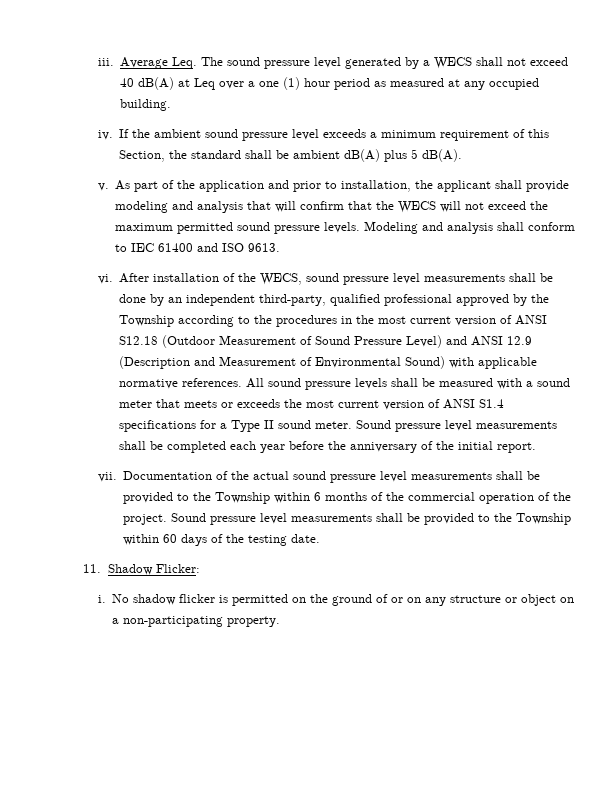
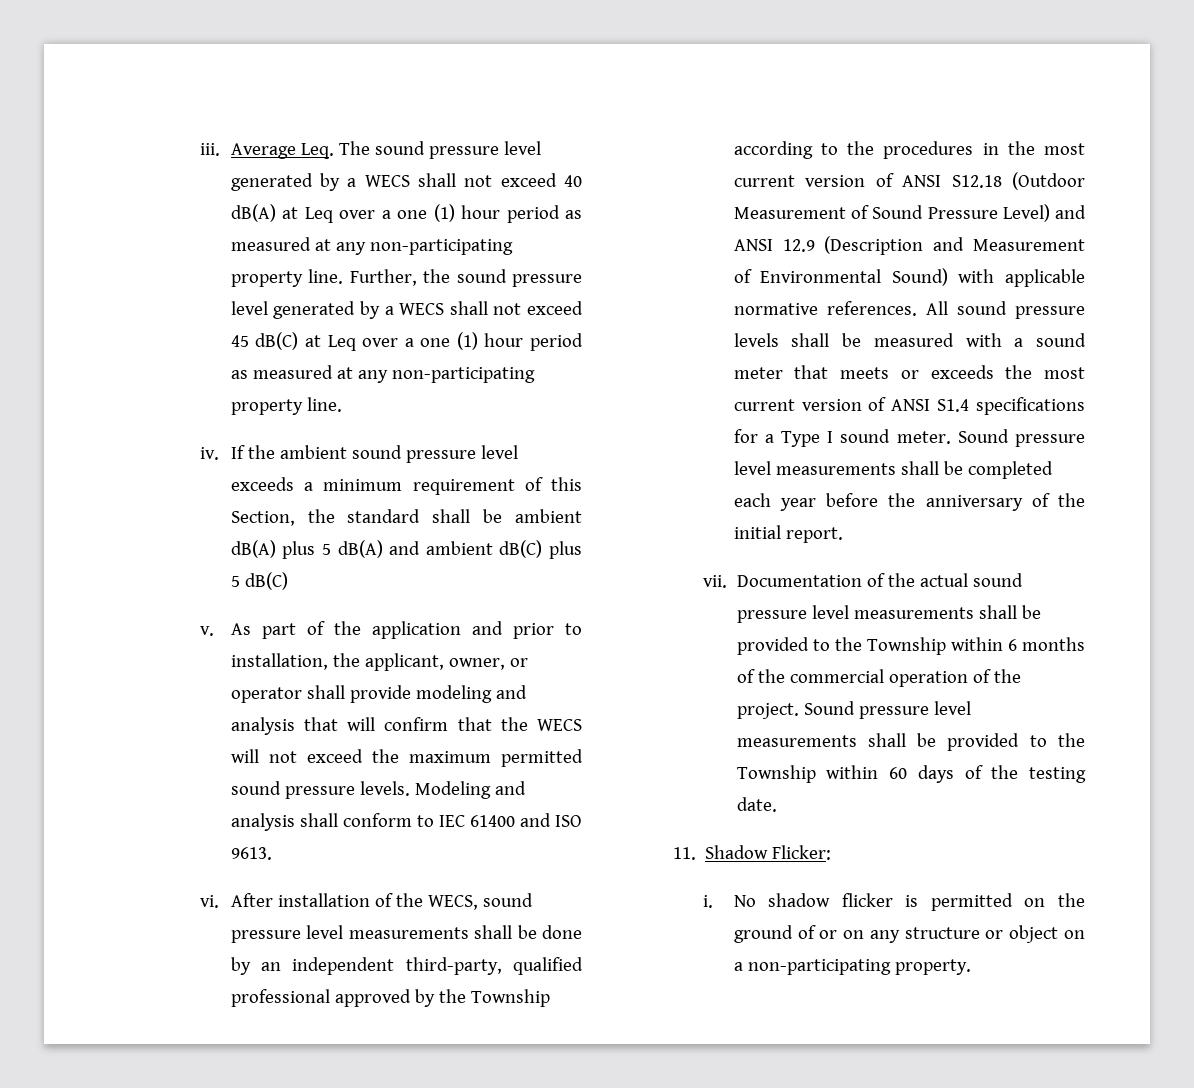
[489,78,540,90] [120,99,172,111] occupied building. -> [369,239,513,255] [230,269,582,287] [230,301,583,319] [230,332,583,351] [230,365,535,383] [230,397,342,415] non-participating property line. Further, the sound pressure level generated by a WECS shall not exceed 45 dB(C) at Leq over a one (1) hour period as measured at any non-participating property line.
[422,149,463,162] dB(A). -> [337,540,582,559] [230,572,288,590] dB(A) and ambient dB(C) plus 5 dB(C)
[437,180,492,192] applicant -> [364,653,528,671] [230,687,302,703] applicant, owner, or operator
[264,420,275,429] II -> [827,431,834,443] I

